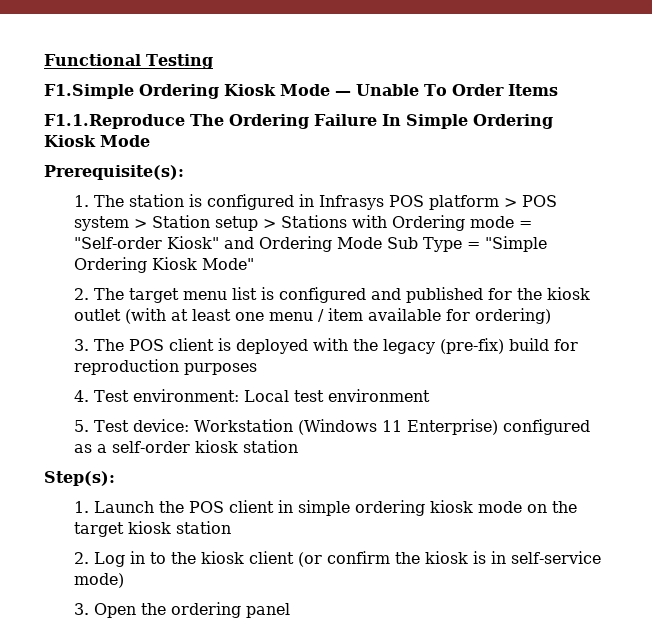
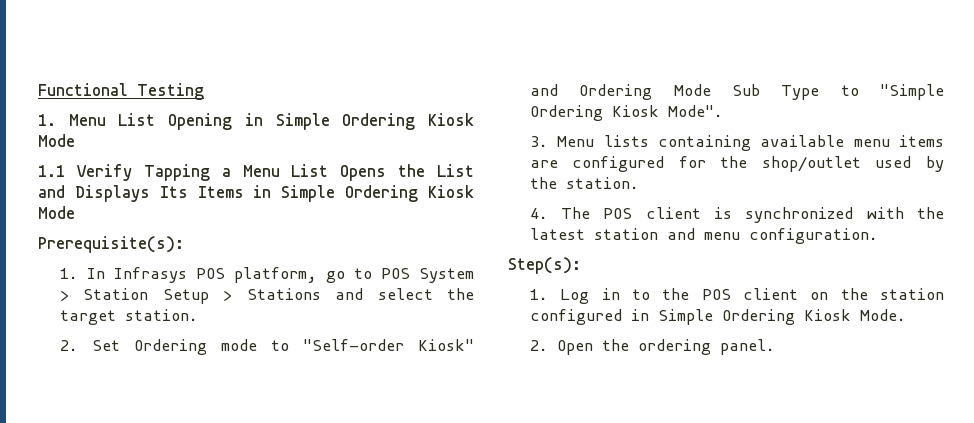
[44,84,558,99] [44,114,401,129] F1.Simple Ordering Kiosk Mode — Unable To Order Items // F1.1.Reproduce The Ordering Failure In -> [38,113,475,130] [38,134,75,147] [38,164,474,181] [38,185,272,202] 1. Menu List Opening in Simple Ordering Kiosk Mode // 1.1 Verify Tapping a Menu List Opens the List and Displays Its Items in
[94,194,558,210] [74,216,130,231] The station is configured in Infrasys POS platform > POS system -> [86,267,474,283] In Infrasys POS platform, go to POS System
[215,216,259,231] setup -> [162,289,209,304] Setup
[352,215,388,228] with -> [335,288,474,300] [59,309,198,325] [59,340,120,351] and select the target station. // 2. Set
[519,221,533,228] = -> [270,340,289,351] to
[467,242,481,249] = -> [840,85,859,96] to
[202,258,255,270] [74,287,591,303] [74,308,552,324] [74,339,90,351] Mode" // 2. The target menu list is configured and published for the kiosk outlet (with at least one menu / item available for ordering) // 3. -> [667,105,723,117] [529,135,944,151] [529,156,944,172] [529,177,639,189] [529,208,548,219] Mode". // 3. Menu lists containing available menu items are configured for the shop/outlet used by the station. // 4.
[236,339,309,354] deployed -> [745,207,854,223] synchronized
[383,338,579,354] [74,359,258,375] [74,389,431,402] [74,419,591,435] [74,440,299,453] [44,471,115,486] [74,500,578,516] [74,521,232,537] [74,551,602,567] [74,573,125,588] [74,603,90,615] legacy (pre-fix) build for reproduction purposes // 4. Test environment: Local test environment // 5. Test device: Workstation (Windows 11 Enterprise) configured as a self-order kiosk station // Step(s): // 1. Launch the POS client in simple ordering kiosk mode on the target kiosk station // 2. Log in to the kiosk client (or confirm the kiosk is in self-service mode) // 3. -> [529,228,878,244] [508,257,581,274] [529,288,945,304] [529,309,906,325] [529,340,548,351] latest station and menu configuration. // Step(s): // 1. Log in to the POS client on the station configured in Simple Ordering Kiosk Mode. // 2.
[246,603,291,618] panel -> [719,339,775,355] panel.

